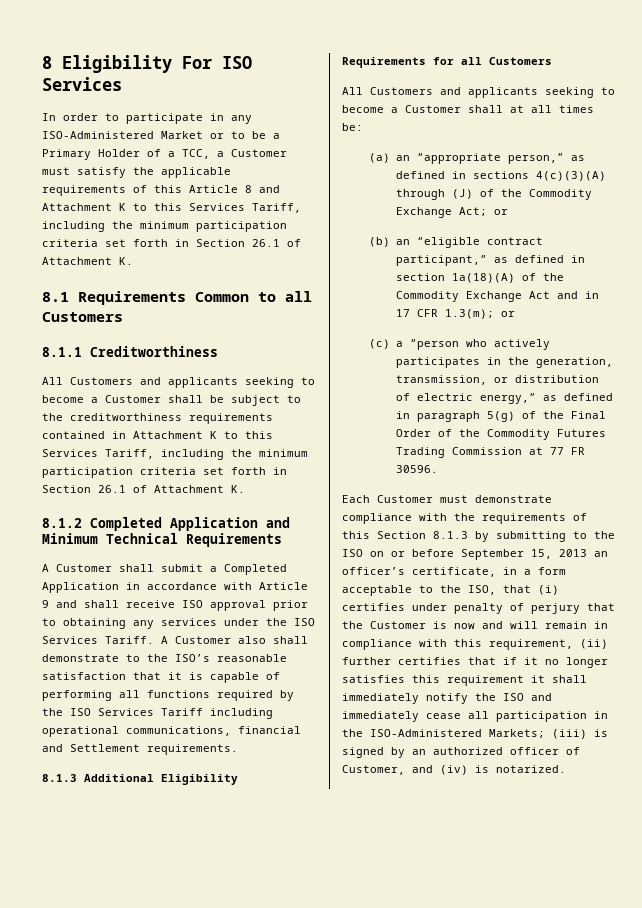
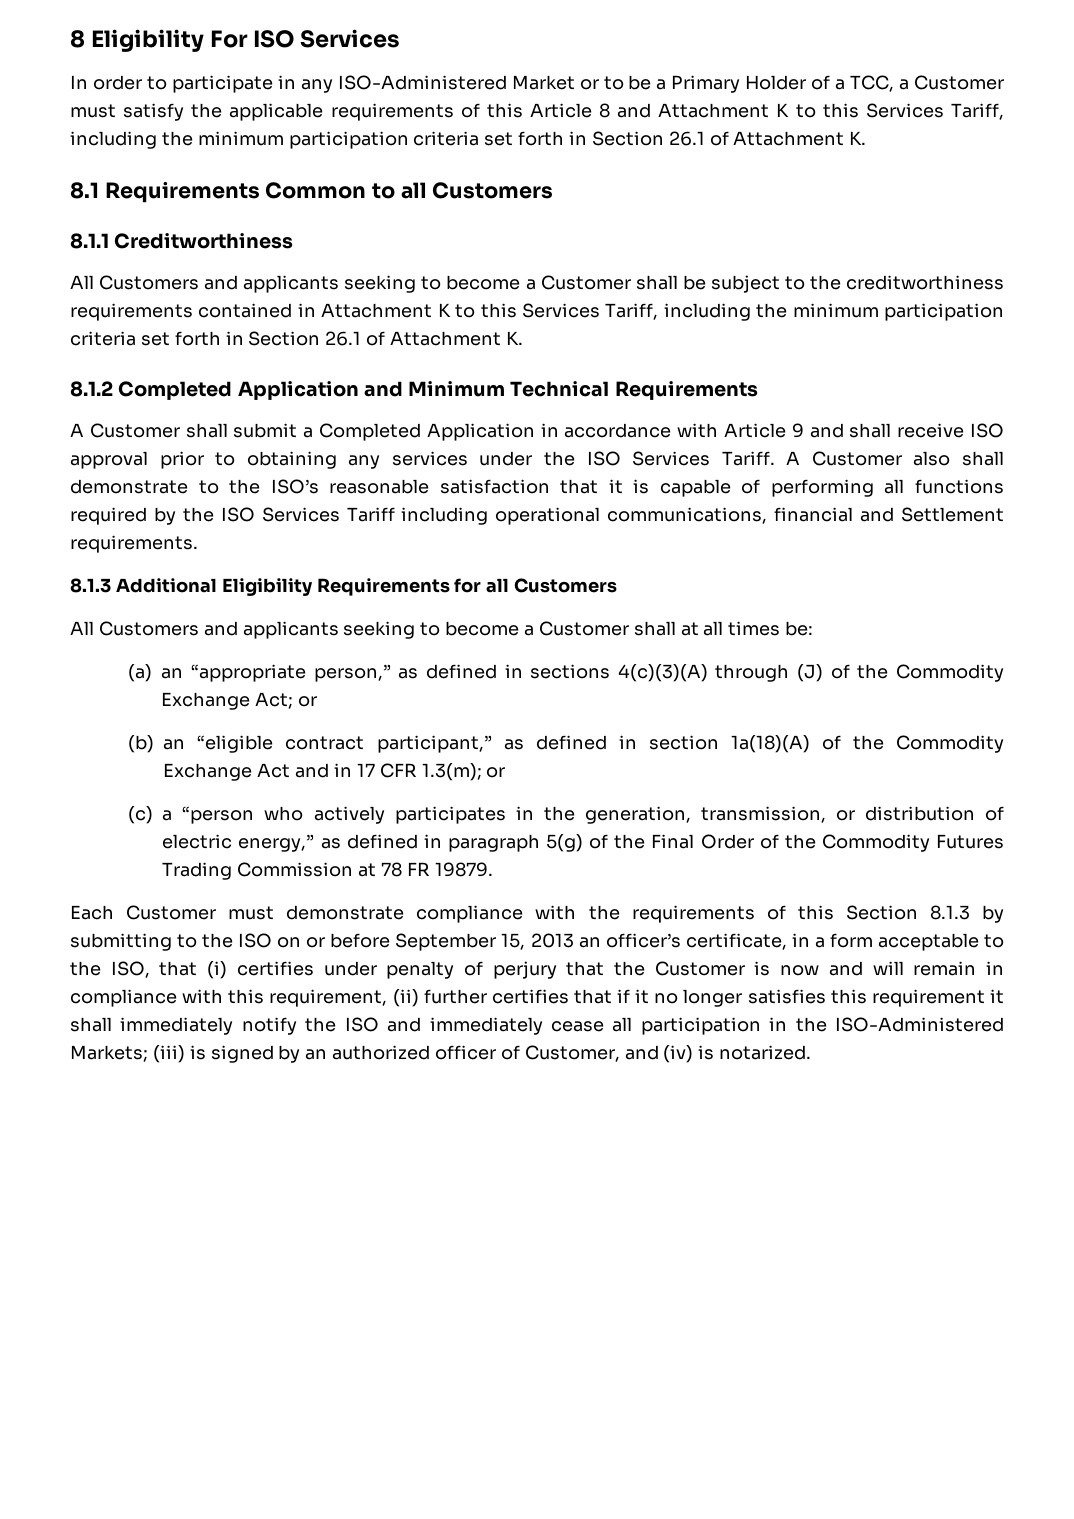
[549,447,585,455] [395,465,438,473] 77 FR 30596. -> [380,862,493,877] 78 FR 19879.

